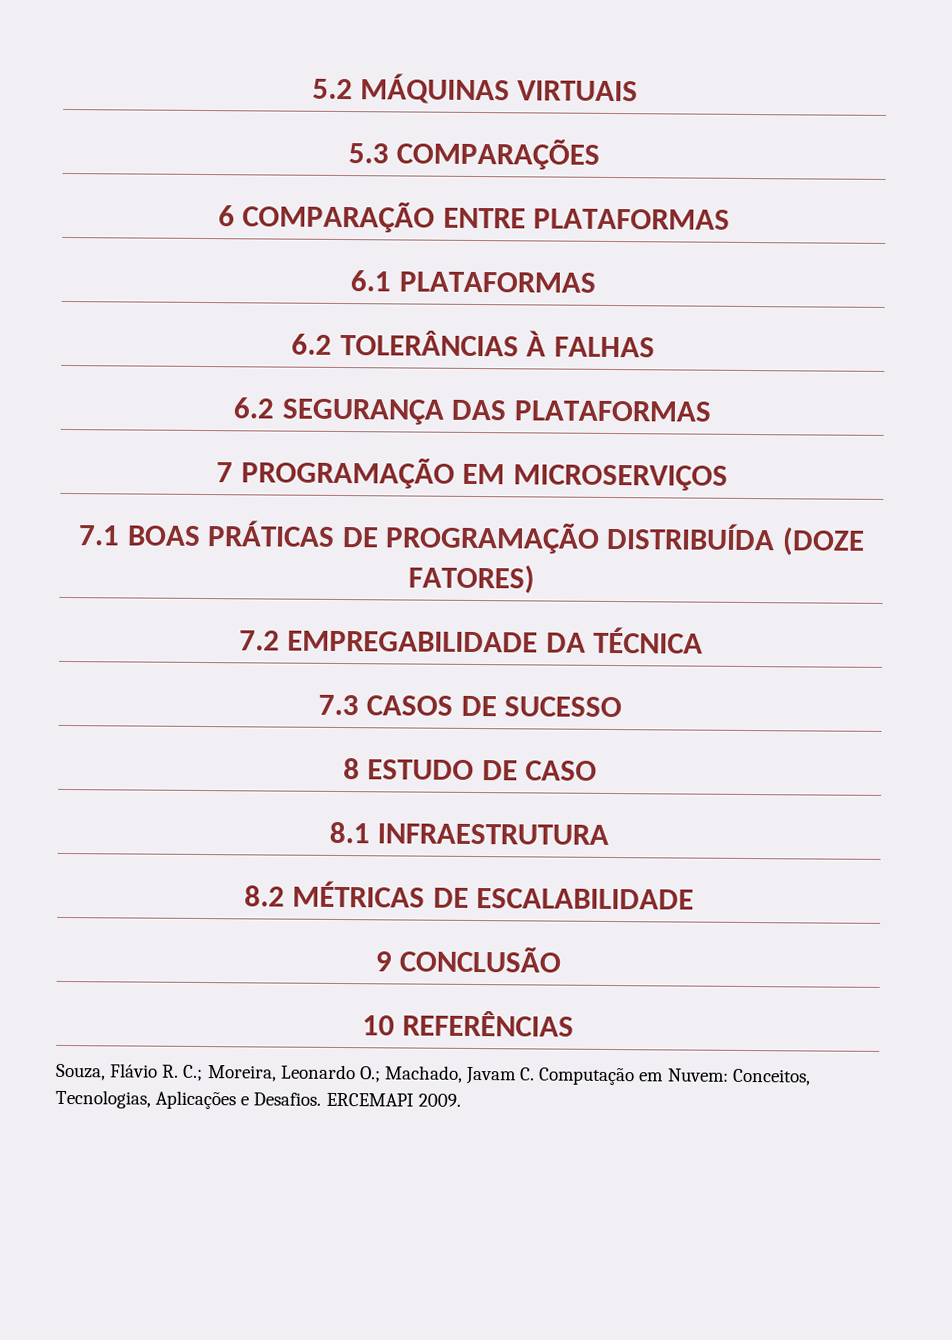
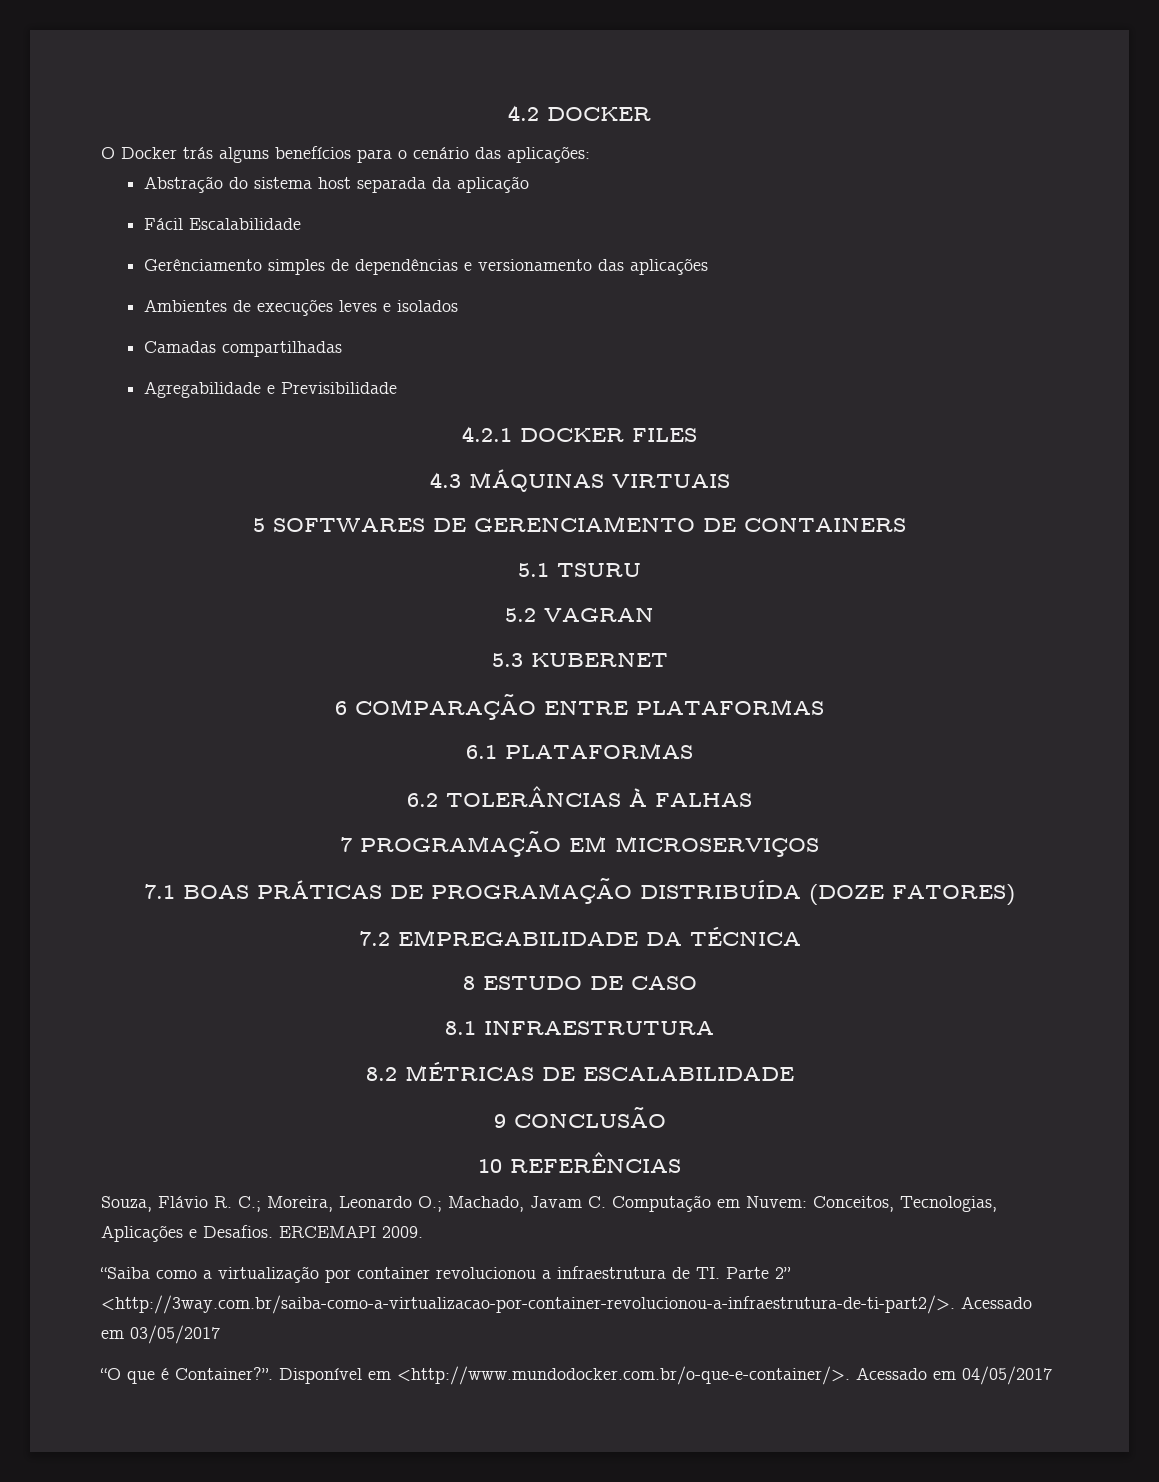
[311,73,639,105] 5.2 MÁQUINAS VIRTUAIS -> [508,105,651,121] [101,146,590,163] [143,176,529,193] [143,218,301,230] [143,258,708,275] [143,299,458,316] [143,341,342,357] [143,381,397,398] [462,426,697,442] [429,469,730,492] [253,516,906,532] [518,563,641,577] [505,607,654,622] 4.2 DOCKER // O Docker trás alguns benefícios para o cenário das aplicações: // Abstração do sistema host separada da aplicação // Fácil Escalabilidade // Gerênciamento simples de dependências e versionamento das aplicações // Ambientes de execuções leves e isolados // Camadas compartilhadas // Agregabilidade e Previsibilidade // 4.2.1 DOCKER FILES // 4.3 MÁQUINAS VIRTUAIS // 5 SOFTWARES DE GERENCIAMENTO DE CONTAINERS // 5.1 TSURU // 5.2 VAGRAN
[396,138,601,170] COMPARAÇÕES -> [530,652,668,667] KUBERNET
[233,397,711,425] // 6.2 SEGURANÇA DAS PLATAFORMAS -> (752, 800) none
[317,694,623,718] // 7.3 CASOS DE SUCESSO -> (801, 936) none
(461, 1100) none -> [100,1266,791,1283] [101,1295,1032,1314] [101,1325,220,1344] [100,1366,1052,1385] // “Saiba como a virtualização por container revolucionou a infraestrutura de TI. Parte 2” <http://3way.com.br/saiba-como-a-virtualizacao-por-container-revolucionou-a-infraestrutura-de-ti-part2/>. Acessado em 03/05/2017 // “O que é Container?”. Disponível em <http://www.mundodocker.com.br/o-que-e-container/>. Acessado em 04/05/2017

